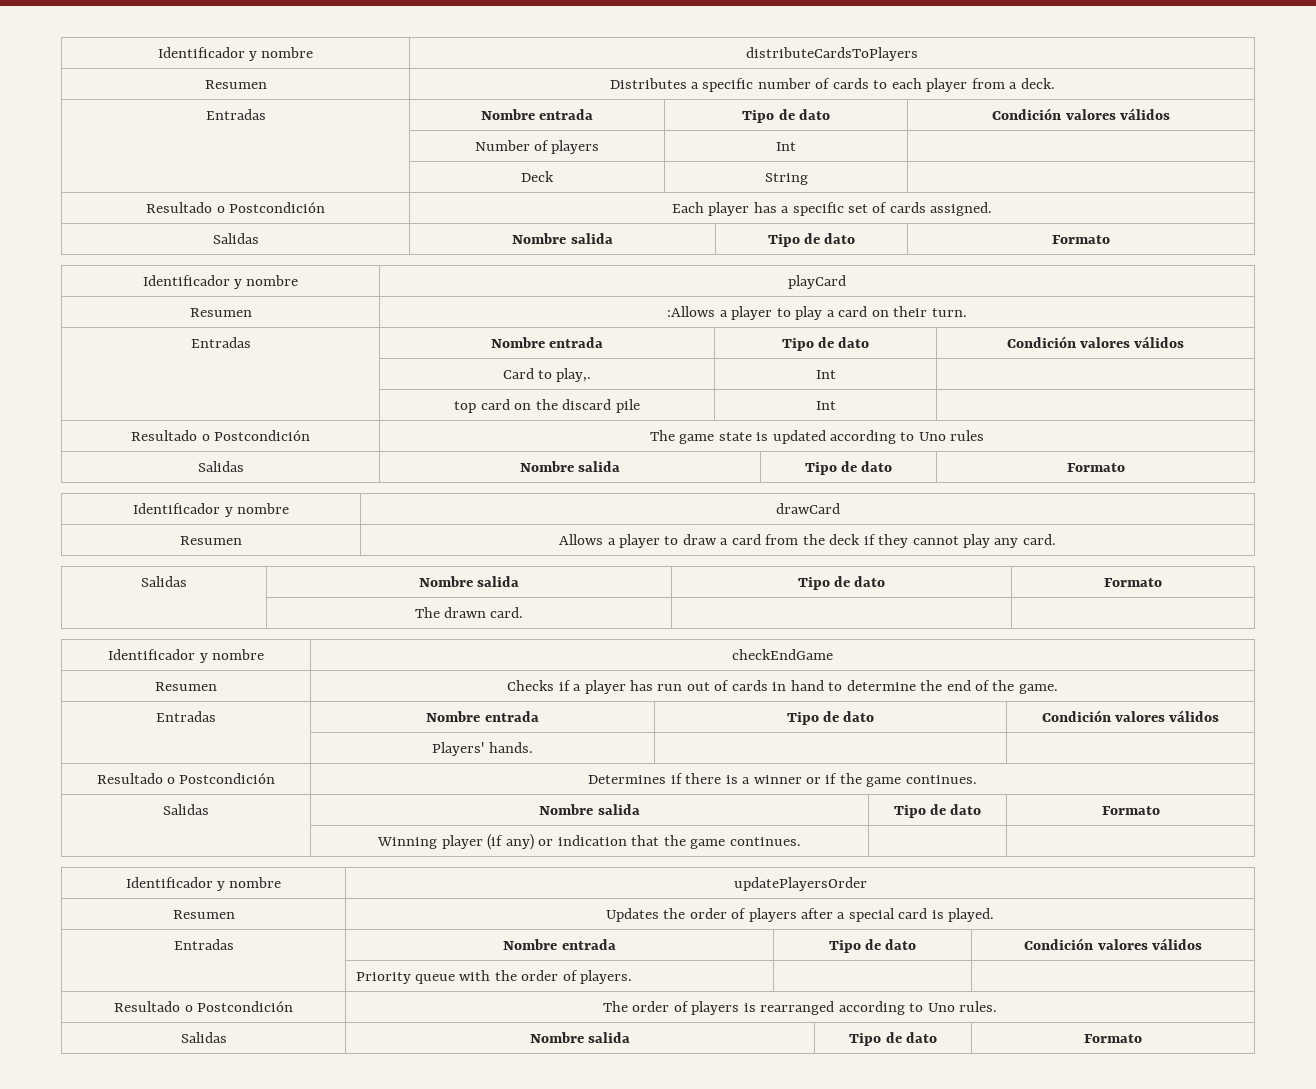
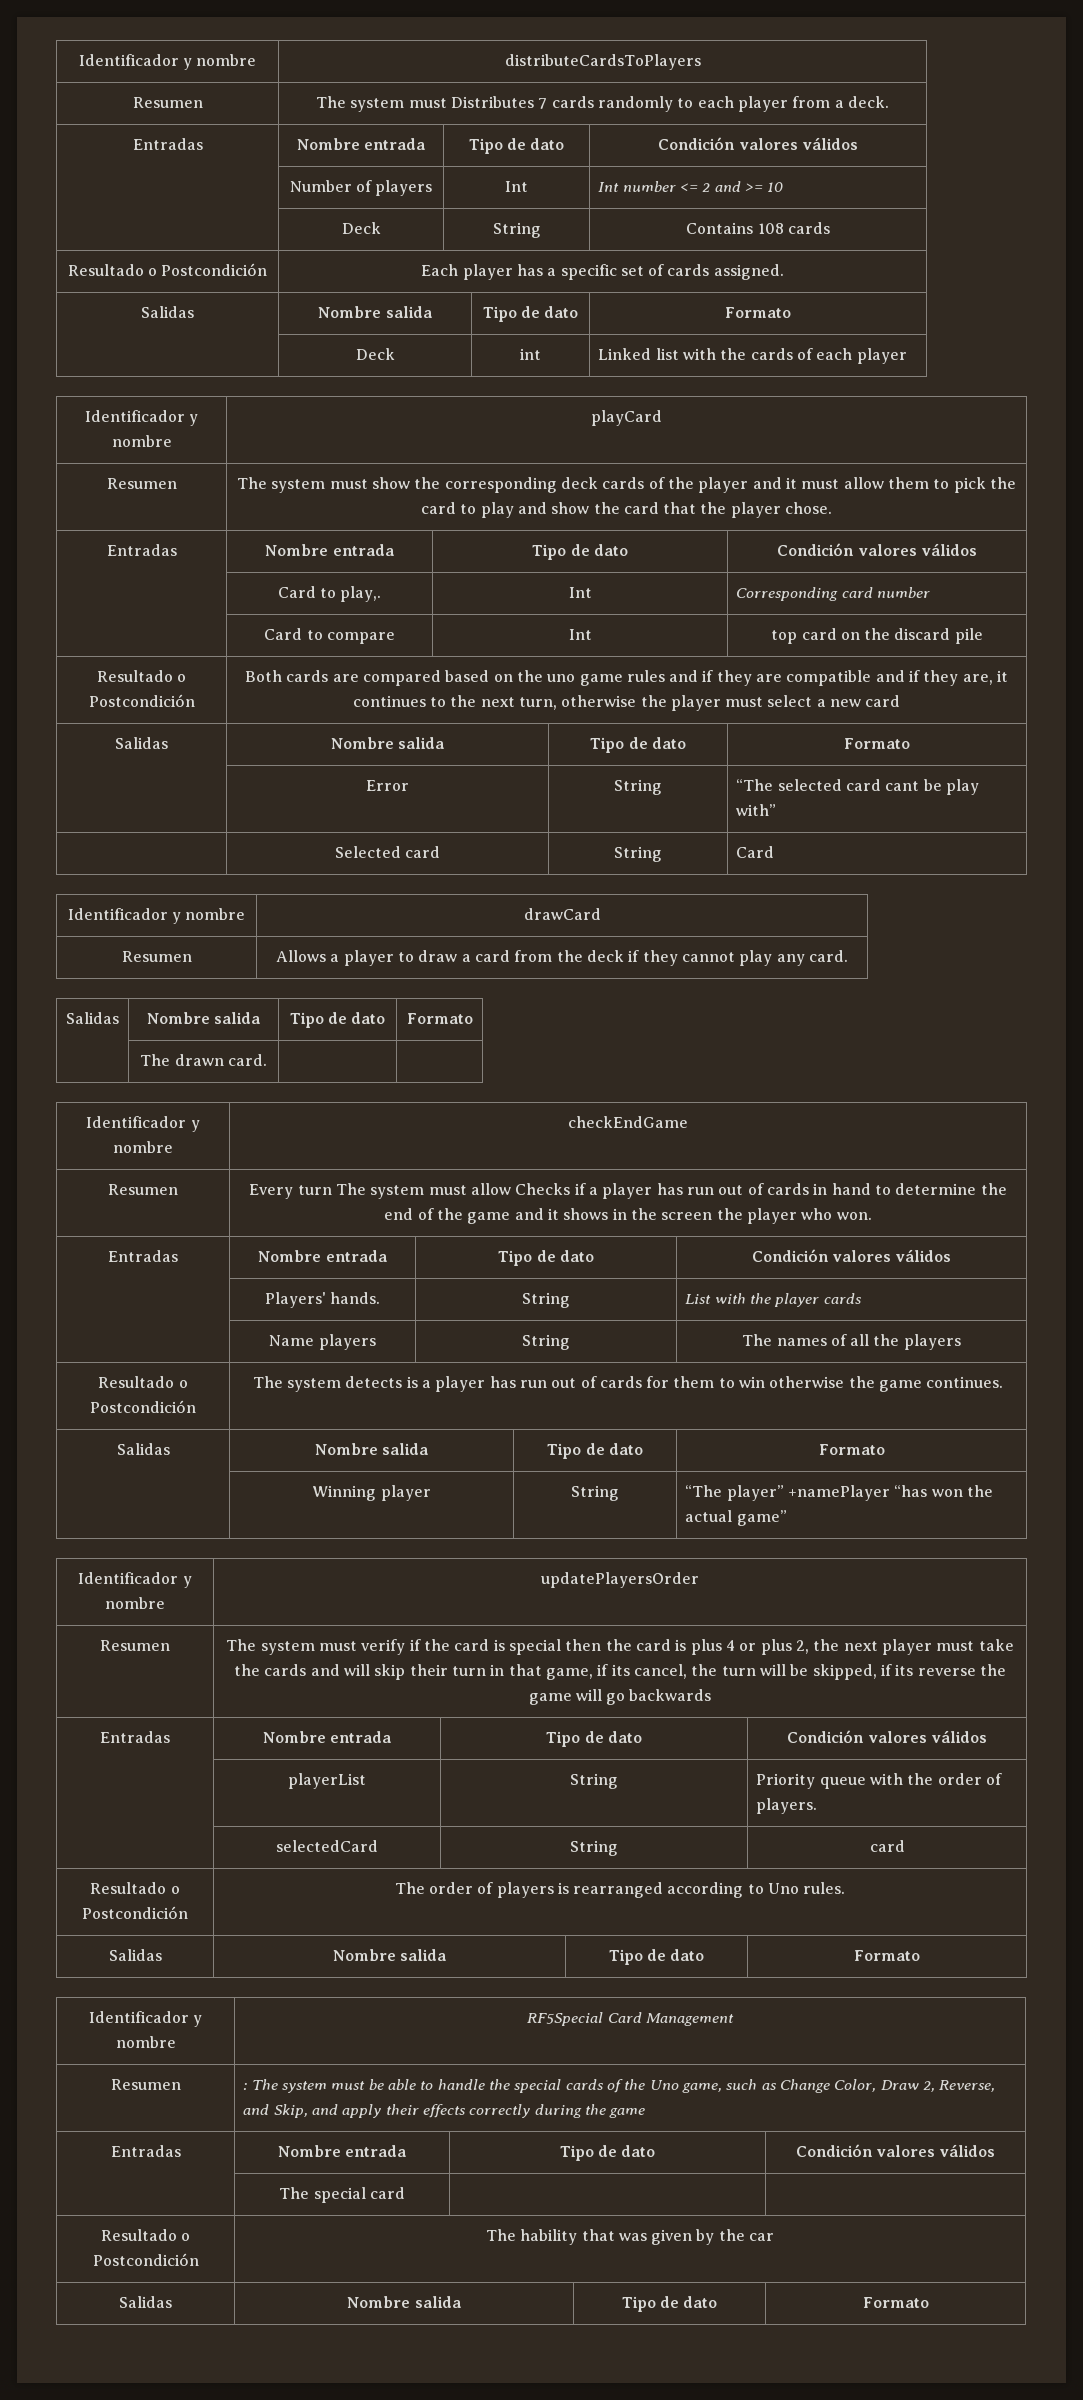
[609,78,869,92] Distributes a specific number of cards -> [316,96,673,112] The system must Distributes 7 cards randomly
(796, 146) none -> [598,181,784,192] Int number <= 2 and >= 10
(808, 179) none -> [686,222,830,234] Contains 108 cards
(1110, 239) none -> [355,348,395,360] [520,348,541,360] [598,348,907,364] // | Deck | int | Linked list with the cards of each player
[667,306,967,320] :Allows a player to play a card on their turn. -> [237,477,1016,493] [420,502,833,518] The system must show the corresponding deck cards of the player and it must allow them to pick the card to play and show the card that the player chose.
(836, 374) // -> [736,587,931,601] [264,628,395,644] [568,629,592,640] Corresponding card number // | Card to compare | Int
[815,401,836,410] [131,430,310,441] [649,430,985,444] [197,461,244,472] [519,461,621,472] [804,461,893,475] [1066,463,1125,472] | Int | // Resultado o Postcondición | The game state is updated according to Uno rules // Salidas | Nombre salida | Tipo de dato | Formato -> [96,670,187,682] [88,694,195,707] [244,670,1009,686] [352,695,901,711] [115,737,168,749] [330,737,446,749] [590,737,686,753] [844,738,910,749] [365,780,409,791] [614,779,662,795] [736,779,980,795] [736,804,777,816] [334,846,441,858] [614,846,662,862] [736,846,775,858] // Resultado o Postcondición | Both cards are compared based on the uno game rules and if they are compatible and if they are, it continues to the next turn, otherwise the player must select a new card // Salidas | Nombre salida | Tipo de dato | Formato // | Error | String | “The selected card cant be play with” // | Selected card | String | Card
(217, 686) none -> [249,1183,512,1199] Every turn The system must allow
[1018,684,1058,694] game. -> [467,1208,872,1224] game and it shows in the screen the player who won.
[96,773,276,784] [588,773,838,784] | // Resultado o Postcondición | Determines if there is a winner or if -> [522,1292,570,1308] [685,1293,862,1307] [269,1334,376,1350] [522,1334,570,1350] [742,1334,961,1350] [98,1376,188,1388] [90,1400,196,1413] [252,1376,845,1392] String | List with the player cards // | Name players | String | The names of all the players // Resultado o Postcondición | The system detects is a player has run out of cards for them to win otherwise
[487,834,801,850] (if any) or indication that the game continues. | | -> [571,1485,619,1501] [685,1485,994,1501] [685,1510,787,1526] | String | “The player” +namePlayer “has won the actual game”
[605,908,995,922] [173,939,234,950] [503,939,616,950] [828,939,917,953] [1024,938,1202,950] Updates the order of players after a special card is played. // Entradas | Nombre entrada | Tipo de dato | Condición valores válidos // -> [226,1639,1014,1655] [234,1664,1006,1680] [528,1689,712,1705] [100,1731,170,1743] [262,1731,393,1743] [546,1731,642,1747] [787,1730,987,1743] [288,1773,366,1789] [570,1773,618,1789] The system must verify if the card is special then the card is plus 4 or plus 2, the next player must take the cards and will skip their turn in that game, if its cancel, the turn will be skipped, if its reverse the game will go backwards // Entradas | Nombre entrada | Tipo de dato | Condición valores válidos // | playerList | String
(633, 977) | | -> [276,1840,378,1852] [570,1840,618,1856] [869,1840,905,1852] // | selectedCard | String | card
(1142, 1038) none -> [88,2011,203,2027] [115,2036,176,2048] [527,2012,734,2026] [110,2079,181,2090] [243,2079,996,2093] [243,2104,646,2118] [110,2145,181,2157] [277,2145,408,2157] [559,2145,656,2161] [795,2144,996,2157] [279,2187,405,2203] [100,2229,191,2241] [92,2253,199,2266] [485,2229,775,2245] [119,2296,172,2308] [347,2296,462,2308] [621,2296,718,2312] [862,2297,929,2308] // Identificador y nombre | RF5Special Card Management // Resumen | : The system must be able to handle the special cards of the Uno game, such as Change Color, Draw 2, Reverse, and Skip, and apply their effects correctly during the game // Entradas | Nombre entrada | Tipo de dato | Condición valores válidos // | The special card | | // Resultado o Postcondición | The hability that was given by the car // Salidas | Nombre salida | Tipo de dato | Formato

